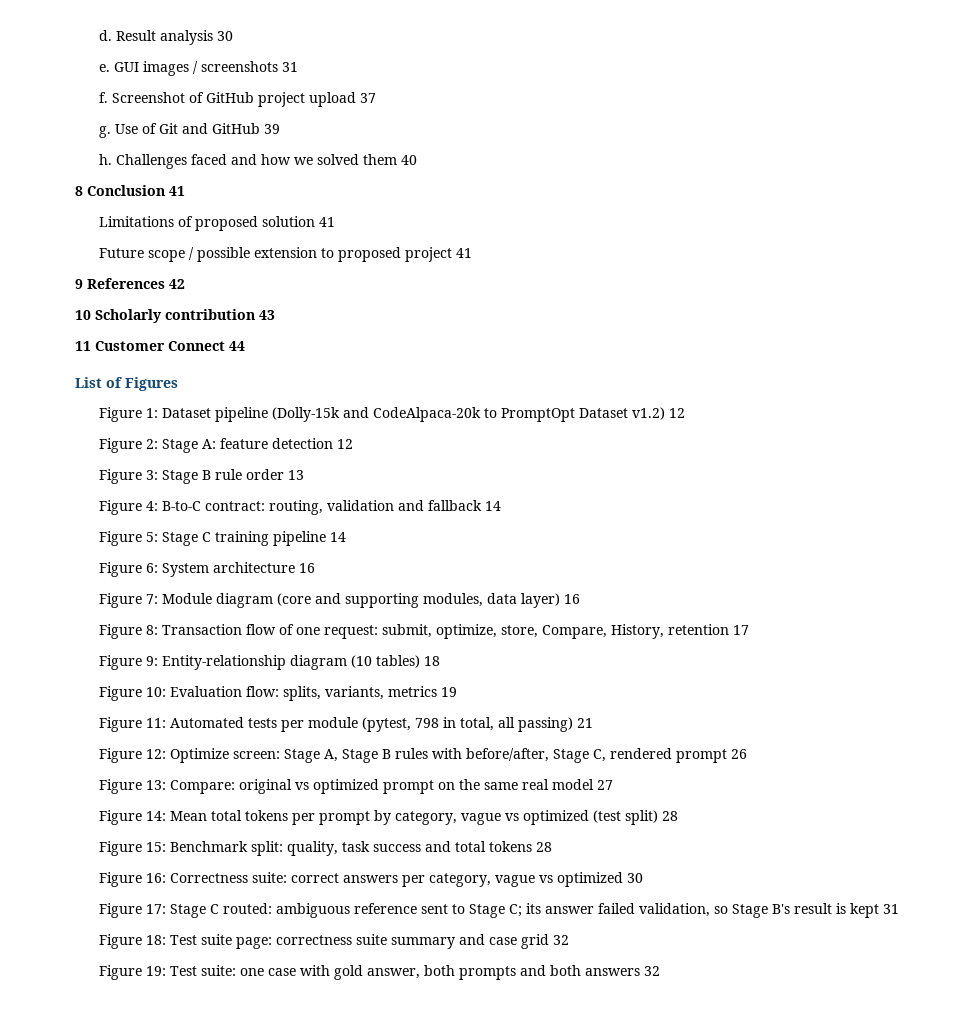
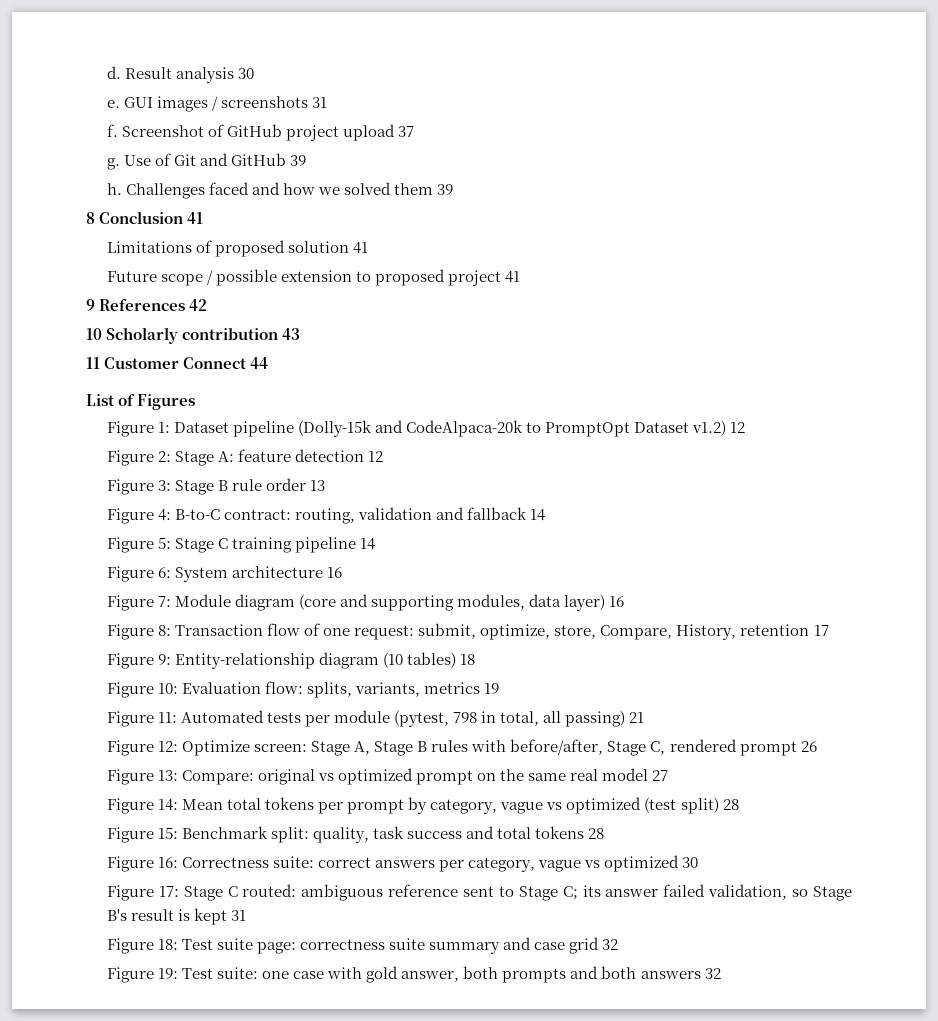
[400,155,417,165] 40 -> [437,184,454,195] 39

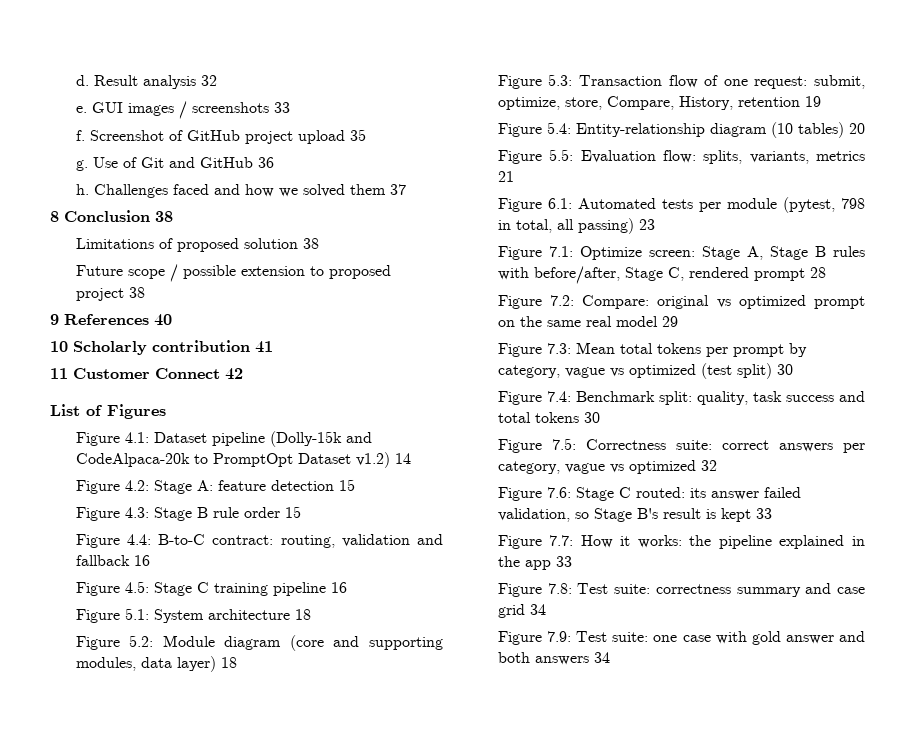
[238,68,255,79] 30 -> [200,75,217,86] 32
[312,97,328,108] 31 -> [273,102,290,113] 33
[398,126,415,137] 37 -> [349,129,366,141] 35
[290,155,307,166] 39 -> [257,157,274,168] 36
[437,184,454,195] 39 -> [389,184,406,195] 37
[187,212,204,224] 41 -> [155,211,173,222] 38
[353,242,369,254] 41 -> [302,238,319,249] 38
[505,271,521,283] 41 -> [128,287,145,298] 38
[189,299,208,311] 42 -> [154,314,172,326] 40
[282,328,301,340] 43 -> [255,341,273,353] 41
[250,357,269,369] 44 -> [225,368,243,380] 42
[157,422,170,433] 1: -> [124,432,149,443] 4.1:
[730,422,746,433] [106,450,171,466] 12 // Figure 2: -> [394,453,411,464] [75,480,149,494] 14 // Figure 4.2:
[368,451,384,462] [106,479,171,495] 12 // Figure 3: -> [338,479,355,491] [75,507,149,521] 15 // Figure 4.3:
[310,480,326,491] [106,508,171,524] 13 // Figure 4: -> [284,506,301,518] [75,534,152,548] 15 // Figure 4.4:
[530,509,546,521] [106,537,171,553] 14 // Figure 5: -> [133,555,150,566] [75,581,149,596] 16 // Figure 4.5:
[360,538,376,550] [106,566,343,582] [106,595,171,611] 14 // Figure 6: System architecture 16 // Figure 7: -> [330,582,347,593] [75,608,311,623] [75,635,154,650] 16 // Figure 5.1: System architecture 18 // Figure 5.2:
[609,596,625,607] [106,624,171,640] 16 // Figure 8: -> [220,657,237,668] [497,74,573,89] 18 // Figure 5.3:
[813,625,829,636] [106,653,171,669] 17 // Figure 9: -> [804,96,821,107] [497,122,571,137] 19 // Figure 5.4:
[460,654,476,665] [106,682,178,698] 18 // Figure 10: -> [848,123,865,134] [497,149,574,164] 20 // Figure 5.5:
[484,683,500,694] [106,711,177,727] 19 // Figure 11: -> [497,171,514,182] [497,198,572,212] 21 // Figure 6.1:
[629,712,645,723] [106,740,178,756] 21 // Figure 12: -> [638,219,655,230] [497,246,573,260] 23 // Figure 7.1:
[800,741,817,752] [106,769,178,785] 26 // Figure 13: -> [809,267,826,278] [497,295,575,309] 28 // Figure 7.2:
[652,770,669,781] [106,798,178,814] 27 // Figure 14: -> [661,316,678,327] [497,343,571,357] 29 // Figure 7.3:
[722,799,739,810] [106,827,178,843] 28 // Figure 15: -> [776,364,793,375] [497,391,571,405] 30 // Figure 7.4:
[588,828,605,839] [106,856,178,872] 28 // Figure 16: -> [583,412,600,423] [497,438,576,453] 30 // Figure 7.5:
[682,857,699,868] [106,885,179,901] 30 // Figure 17: -> [700,460,717,471] [497,487,571,501] 32 // Figure 7.6:
[301,884,578,901] ambiguous reference sent to Stage C; -> (685, 492) none
[231,910,247,921] [106,938,426,954] 31 // Figure 18: Test suite page: correctness suite -> [755,508,772,519] [497,535,865,549] [497,556,572,570] [497,583,731,597] 33 // Figure 7.7: How it works: the pipeline explained in the app 33 // Figure 7.8: Test suite: correctness
[602,939,619,950] [106,967,178,983] 32 // Figure 19: -> [529,604,546,615] [497,631,572,645] 34 // Figure 7.9:
[401,966,567,983] answer, both prompts -> [785,635,834,644] answer
[704,968,721,979] 32 -> [593,652,610,663] 34

